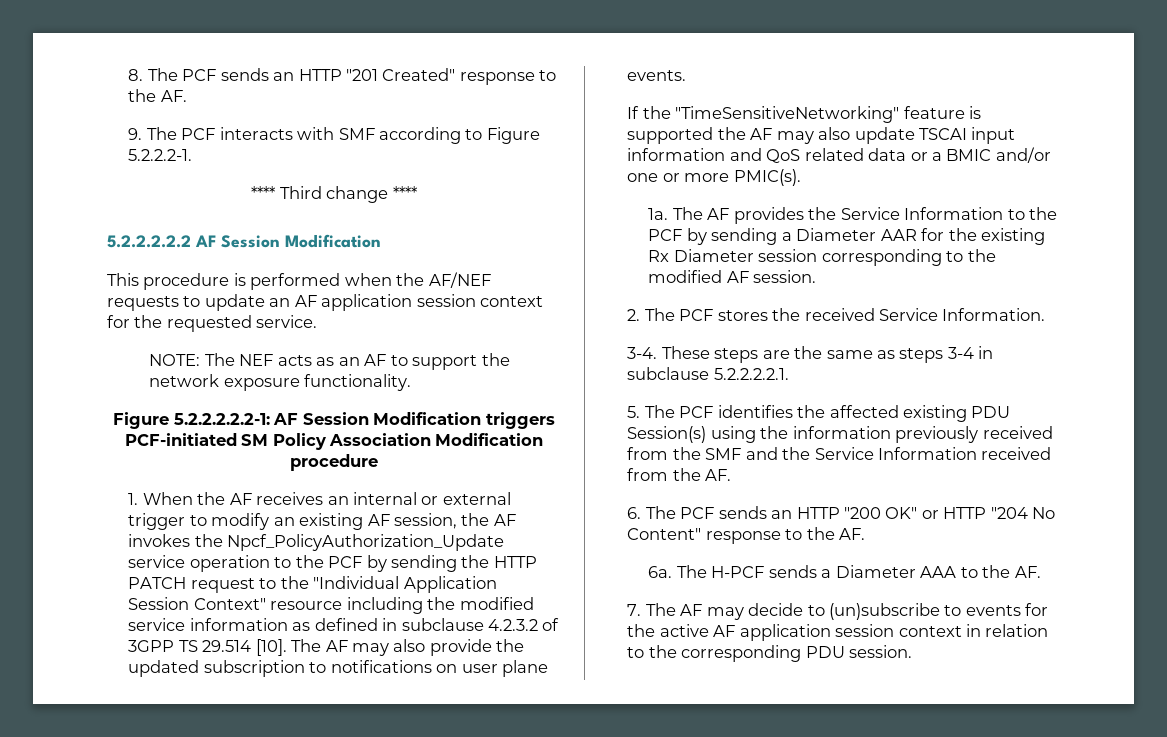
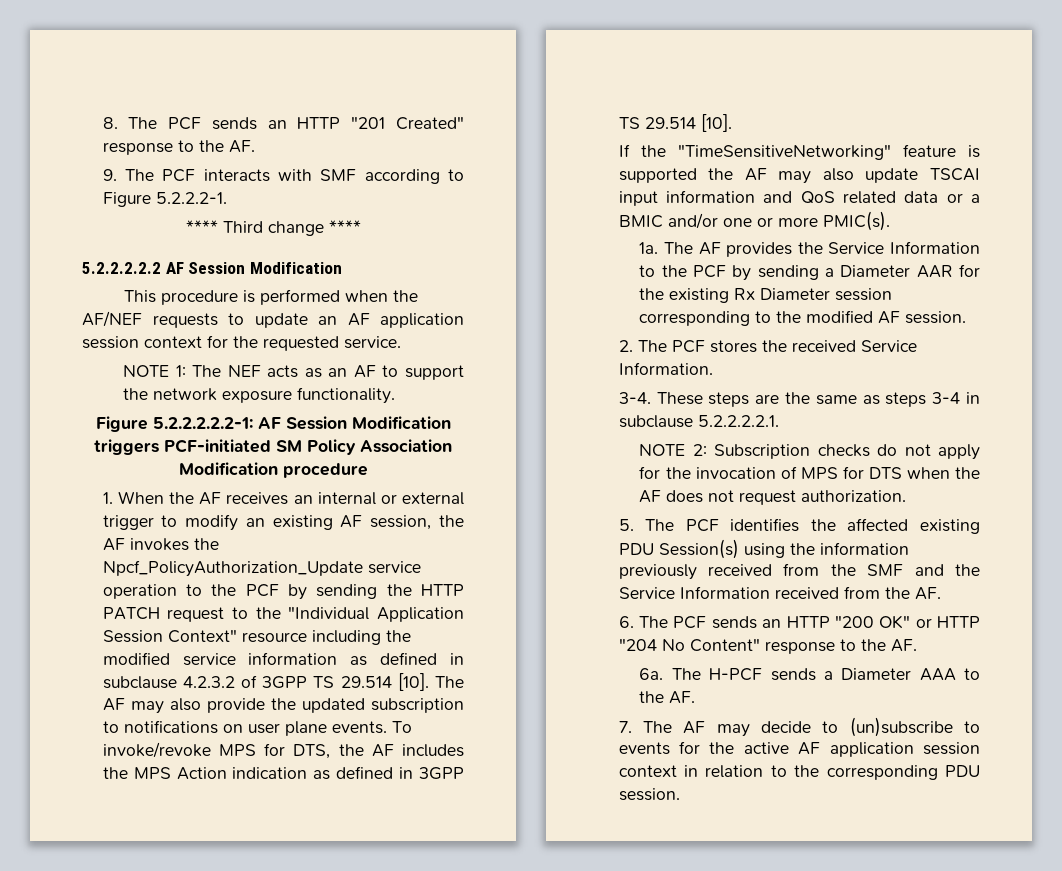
[149,354,201,366] NOTE: -> [123,365,186,377] NOTE 1:
(687, 75) none -> [391,721,412,733] [102,742,464,759] [102,766,464,780] [618,114,732,132] To invoke/revoke MPS for DTS, the AF includes the MPS Action indication as defined in 3GPP TS 29.514 [10].
(789, 374) none -> [639,444,980,460] [639,466,980,479] [639,490,907,505] // NOTE 2: Subscription checks do not apply for the invocation of MPS for DTS when the AF does not request authorization.

